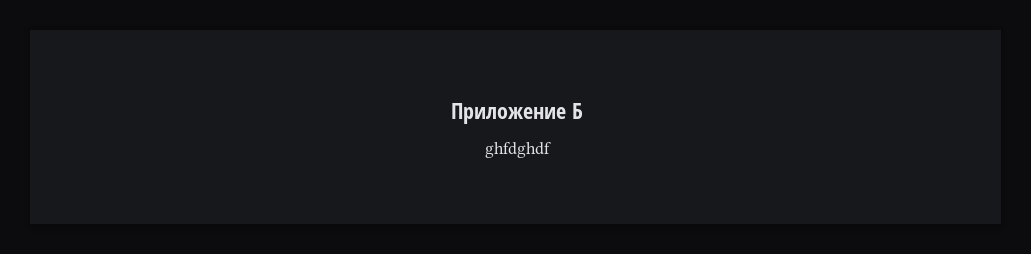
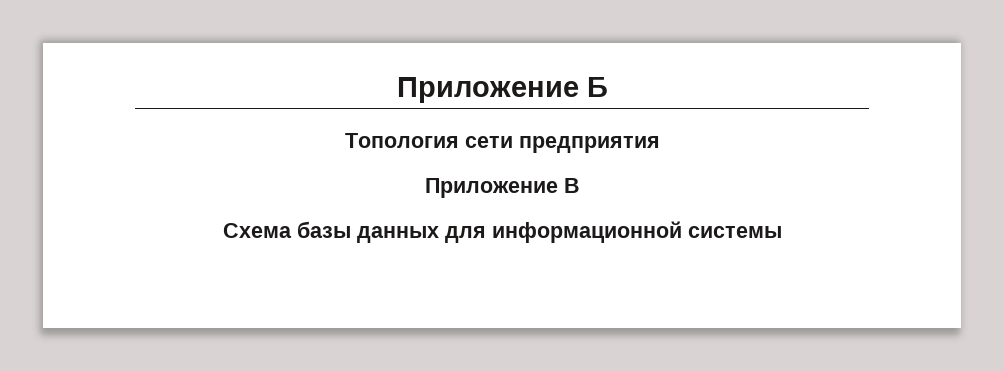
[485,142,551,158] ghfdghdf -> [344,133,660,153] [424,178,580,198] [222,221,782,243] Топология сети предприятия // Приложение В // Схема базы данных для информационной системы

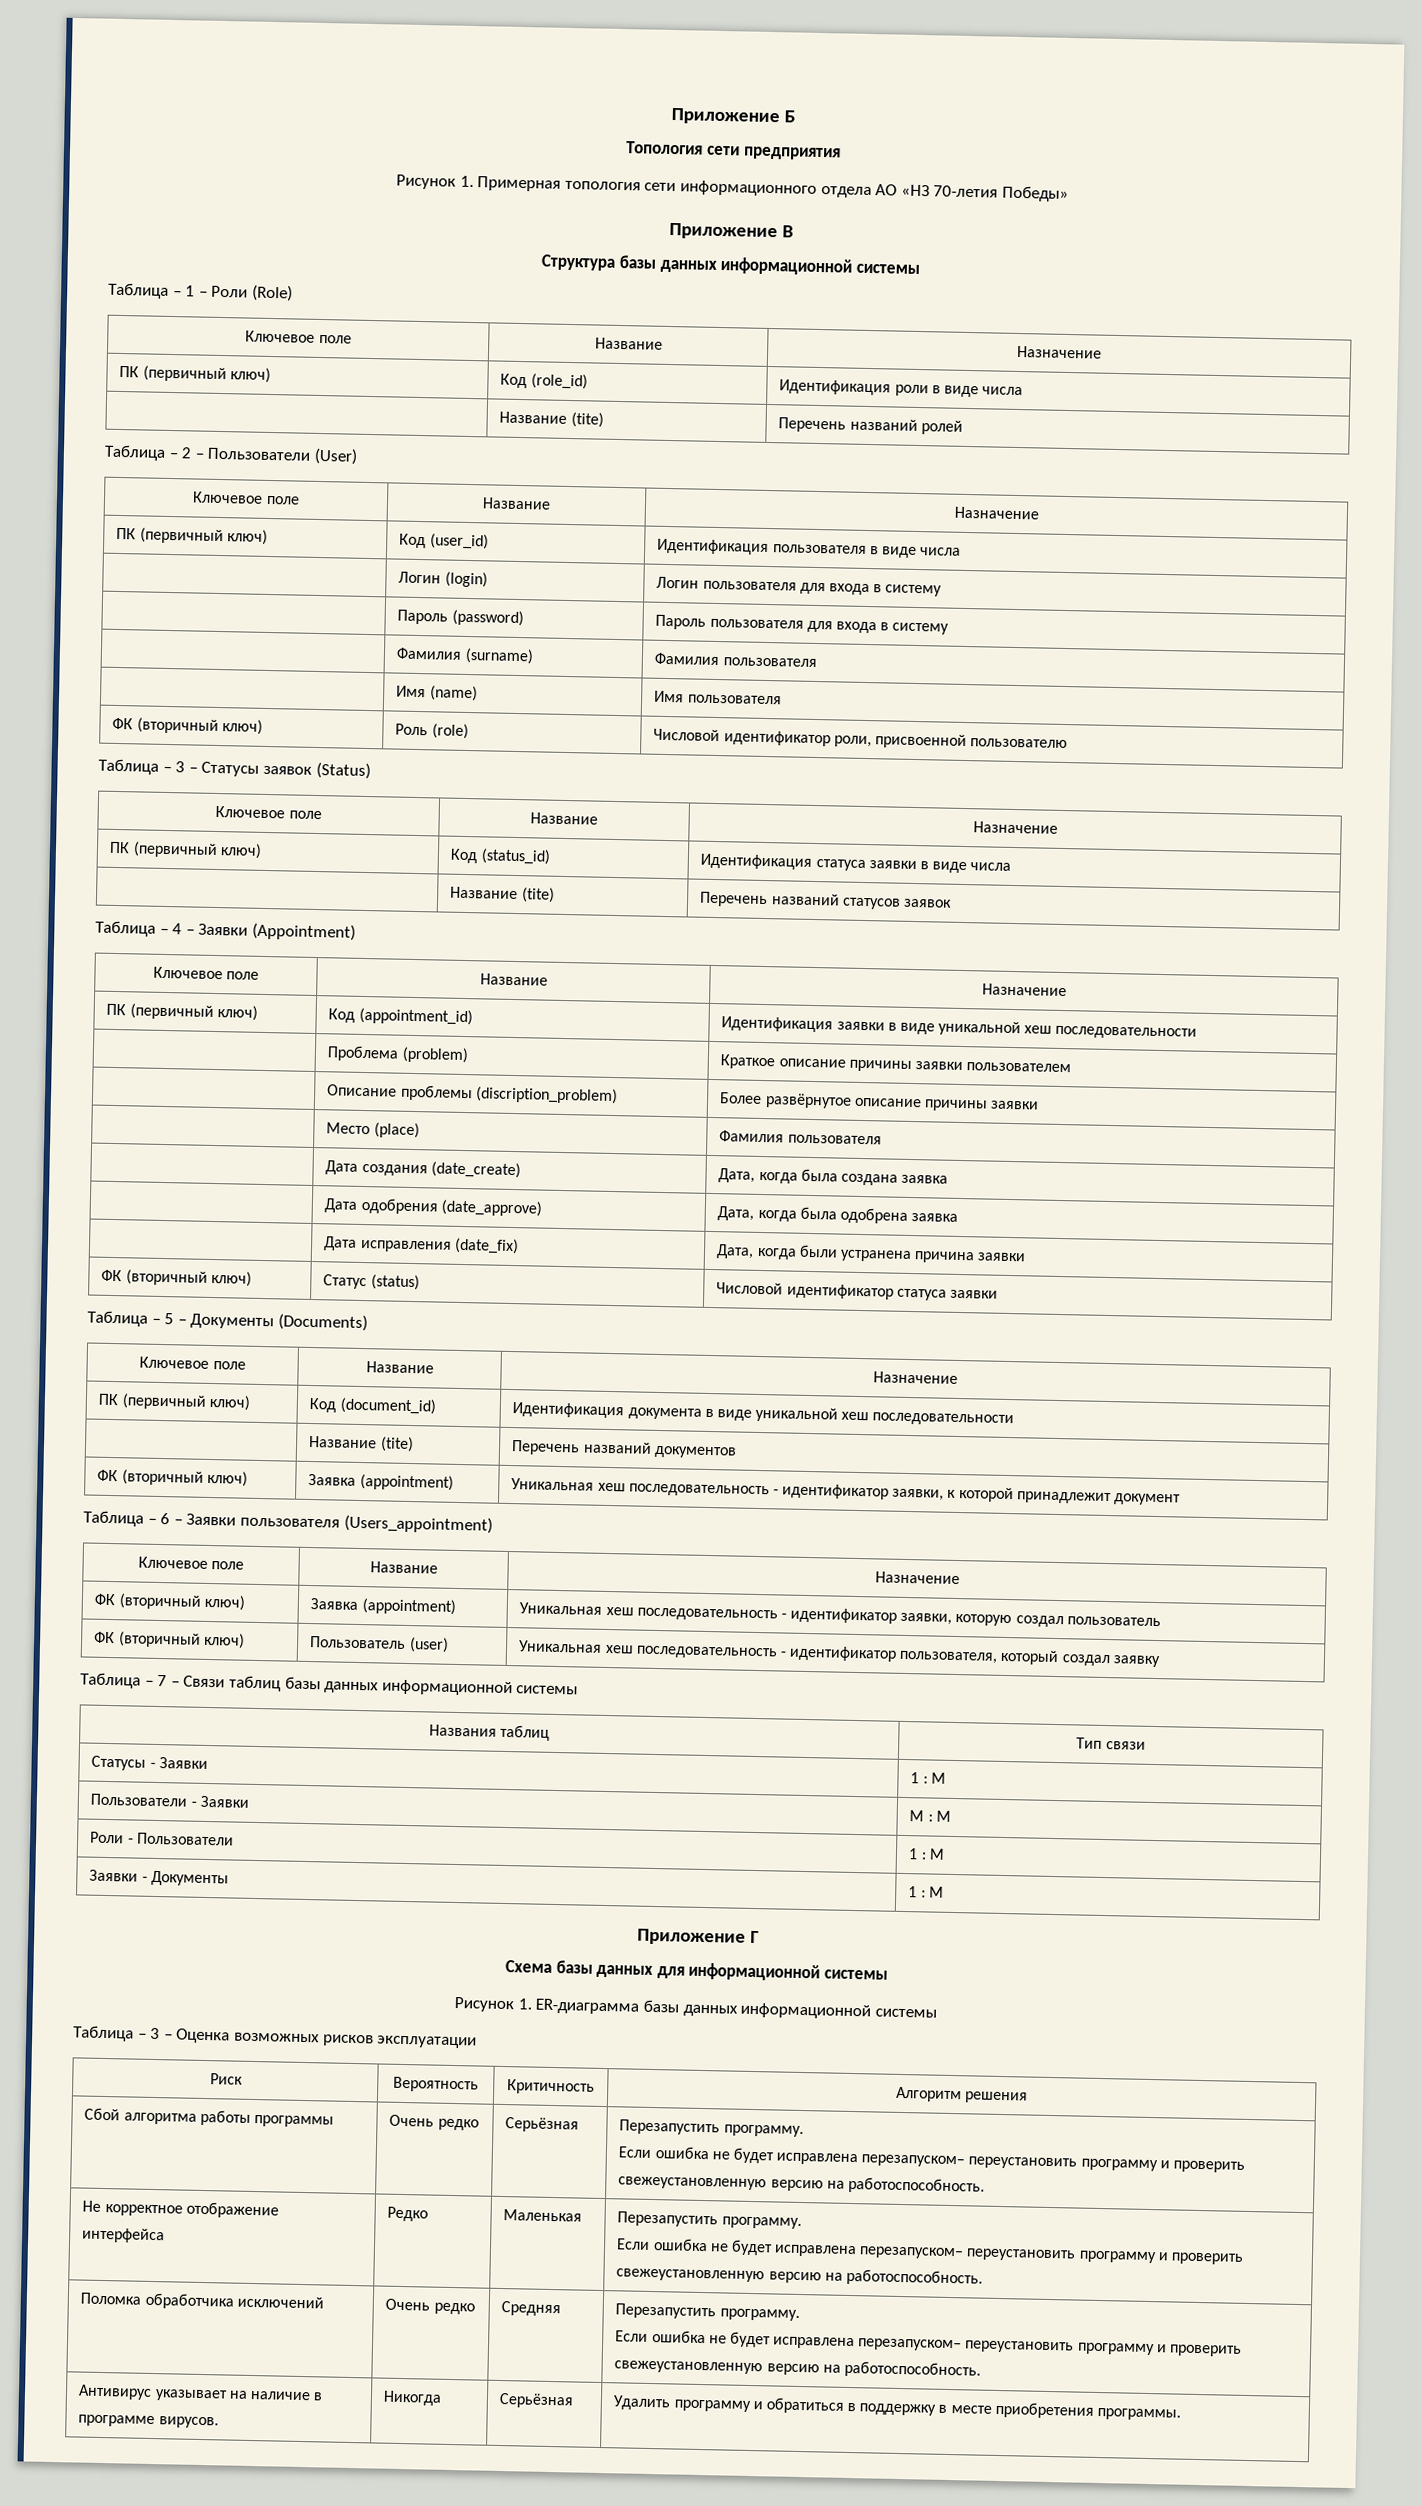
[424,178,580,198] Приложение В -> [396,174,1069,202] [669,222,794,241] [541,254,920,276] [108,282,293,302] [245,330,352,344] [594,337,663,350] [1016,345,1102,359] [119,365,271,383] [500,373,588,390] [779,379,1024,398] [499,411,604,428] [778,417,963,435] [104,444,358,465] [192,491,300,505] [482,497,551,510] [953,506,1040,520] [116,527,268,545] [399,533,489,550] [657,538,962,558] [398,571,488,588] [656,576,943,597] [397,609,524,627] [655,614,950,635] [396,647,534,665] [654,652,817,668] [396,685,478,702] [654,690,782,705] [112,717,263,735] [395,723,469,740] [653,728,1069,750] [98,758,371,780] [215,805,322,820] [530,812,598,825] [972,821,1058,834] [109,841,262,859] [450,848,551,865] [700,853,1012,874] [450,886,555,903] [699,891,952,910] [95,920,356,941] [152,966,260,980] [479,973,548,986] [981,983,1067,997] [106,1003,258,1021] [328,1007,473,1026] [721,1016,1198,1040] [327,1045,469,1064] [720,1054,1072,1073] [327,1084,618,1105] [720,1092,1040,1112] [326,1122,420,1139] [719,1130,882,1145] [325,1160,521,1179] [718,1168,949,1186] [324,1197,542,1217] [717,1206,959,1224] [323,1236,519,1255] [716,1244,1027,1264] [101,1269,252,1287] [323,1274,420,1291] [716,1282,998,1301] [87,1310,368,1332] [139,1356,246,1370] [365,1361,434,1374] [872,1371,958,1384] [98,1393,251,1411] [309,1397,437,1415] [512,1402,1015,1427] [309,1435,414,1453] [511,1440,737,1459] [97,1469,248,1487] [308,1473,454,1491] [511,1478,1181,1506] [83,1510,493,1534] [137,1556,245,1570] [369,1561,438,1574] [874,1571,960,1585] [94,1593,246,1611] [310,1598,456,1615] [519,1602,1161,1628] [94,1631,245,1649] [310,1636,449,1653] [518,1640,1161,1668] [80,1672,579,1697] [428,1724,551,1741] [1076,1737,1146,1750] [91,1755,208,1771] [910,1772,946,1784] [90,1793,249,1808] [909,1810,951,1822] [90,1831,234,1846] [908,1848,945,1860] [89,1869,229,1887] [908,1886,944,1898] [636,1928,759,1946] Рисунок 1. Примерная топология сети информационного отдела АО «НЗ 70-летия Победы» // Приложение В // Структура базы данных информационной системы // Таблица – 1 – Роли (Role) // Ключевое поле | Название | Назначение // ПК (первичный ключ) | Код (role_id) | Идентификация роли в виде числа // | Название (tite) | Перечень названий ролей // Таблица – 2 – Пользователи (User) // Ключевое поле | Название | Назначение // ПК (первичный ключ) | Код (user_id) | Идентификация пользователя в виде числа // | Логин (login) | Логин пользователя для входа в систему // | Пароль (password) | Пароль пользователя для входа в систему // | Фамилия (surname) | Фамилия пользователя // | Имя (name) | Имя пользователя // ФК (вторичный ключ) | Роль (role) | Числовой идентификатор роли, присвоенной пользователю // Таблица – 3 – Статусы заявок (Status) // Ключевое поле | Название | Назначение // ПК (первичный ключ) | Код (status_id) | Идентификация статуса заявки в виде числа // | Название (tite) | Перечень названий статусов заявок // Таблица – 4 – Заявки (Appointment) // Ключевое поле | Название | Назначение // ПК (первичный ключ) | Код (appointment_id) | Идентификация заявки в виде уникальной хеш последовательности // | Проблема (problem) | Краткое описание причины заявки пользователем // | Описание проблемы (discription_problem) | Более развёрнутое описание причины заявки // | Место (place) | Фамилия пользователя // | Дата создания (date_create) | Дата, когда была создана заявка // | Дата одобрения (date_approve) | Дата, когда была одобрена заявка // | Дата исправления (date_fix) | Дата, когда были устранена причина заявки // ФК (вторичный ключ) | Статус (status) | Числовой идентификатор статуса заявки // Таблица – 5 – Документы (Documents) // Ключевое поле | Название | Назначение // ПК (первичный ключ) | Код (document_id) | Идентификация документа в виде уникальной хеш последовательности // | Название (tite) | Перечень названий документов // ФК (вторичный ключ) | Заявка (appointment) | Уникальная хеш последовательность - идентификатор заявки, к которой принадлежит документ // Таблица – 6 – Заявки пользователя (Users_appointment) // Ключевое поле | Название | Назначение // ФК (вторичный ключ) | Заявка (appointment) | Уникальная хеш последовательность - идентификатор заявки, которую создал пользователь // ФК (вторичный ключ) | Пользователь (user) | Уникальная хеш последовательность - идентификатор пользователя, который создал заявку // Таблица – 7 – Связи таблиц базы данных информационной системы // Названия таблиц | Тип связи // Статусы - Заявки | 1 : М // Пользователи - Заявки | М : М // Роли - Пользователи | 1 : М // Заявки - Документы | 1 : М // Приложение Г
(782, 232) none -> [454,1997,937,2020] [73,2025,478,2049] [209,2073,243,2085] [393,2076,479,2093] [507,2079,595,2095] [895,2086,1029,2104] [84,2107,334,2128] [389,2114,479,2131] [505,2117,580,2133] [619,2119,804,2138] [618,2146,1245,2173] [618,2176,985,2195] [82,2200,279,2219] [82,2227,166,2244] [387,2206,429,2222] [503,2209,583,2222] [617,2211,802,2230] [616,2238,1244,2265] [616,2268,983,2287] [80,2292,324,2310] [385,2298,475,2315] [501,2301,562,2317] [615,2303,800,2321] [615,2330,1242,2357] [614,2360,981,2379] [78,2384,324,2402] [78,2414,219,2429] [383,2390,443,2406] [499,2392,575,2409] [613,2395,1181,2421] // Рисунок 1. ER-диаграмма базы данных информационной системы // Таблица – 3 – Оценка возможных рисков эксплуатации // Риск | Вероятность | Критичность | Алгоритм решения // Сбой алгоритма работы программы | Очень редко | Серьёзная | Перезапустить программу. // Если ошибка не будет исправлена перезапуском– переустановить программу и проверить свежеустановленную версию на работоспособность. // Не корректное отображение интерфейса | Редко | Маленькая | Перезапустить программу. // Если ошибка не будет исправлена перезапуском– переустановить программу и проверить свежеустановленную версию на работоспособность. // Поломка обработчика исключений | Очень редко | Средняя | Перезапустить программу. // Если ошибка не будет исправлена перезапуском– переустановить программу и проверить свежеустановленную версию на работоспособность. // Антивирус указывает на наличие в программе вирусов. | Никогда | Серьёзная | Удалить программу и обратиться в поддержку в месте приобретения программы.

